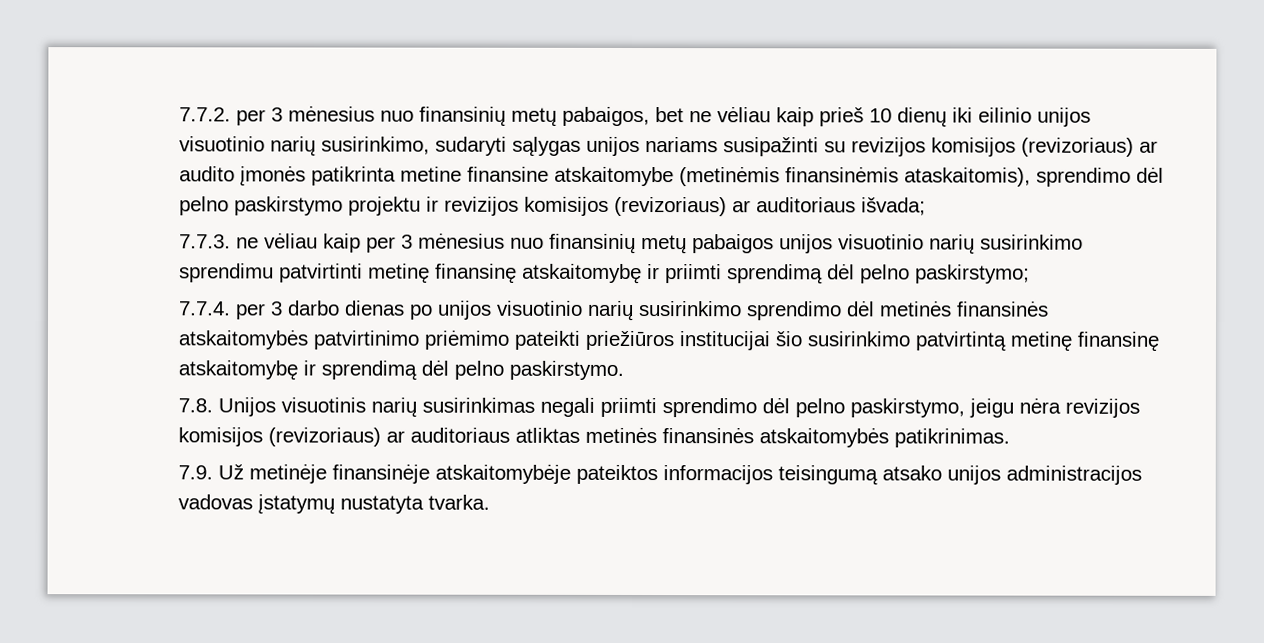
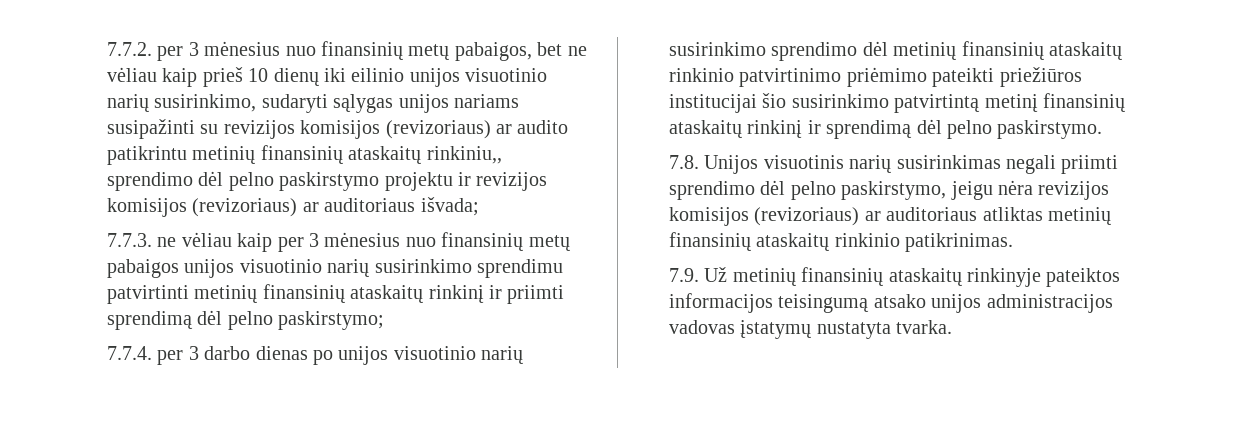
[240,165,1032,187] įmonės patikrinta metine finansine atskaitomybe (metinėmis finansinėmis ataskaitomis), -> [106,145,502,165] patikrintu metinių finansinių ataskaitų rinkiniu,,
[368,263,643,285] metinę finansinę atskaitomybę -> [194,284,484,303] metinių finansinių ataskaitų rinkinį
[880,300,1050,317] [178,329,309,350] metinės finansinės atskaitomybės -> [893,41,1123,60] [668,68,734,82] metinių finansinių ataskaitų rinkinio
[1010,331,1160,352] [178,360,299,381] metinę finansinę atskaitomybę -> [984,93,1126,112] [668,120,803,138] metinį finansinių ataskaitų rinkinį
[585,426,890,448] metinės finansinės atskaitomybės -> [1047,207,1112,225] [668,232,900,251] metinių finansinių ataskaitų rinkinio
[249,463,572,484] metinėje finansinėje atskaitomybėje -> [732,267,1041,287] metinių finansinių ataskaitų rinkinyje

